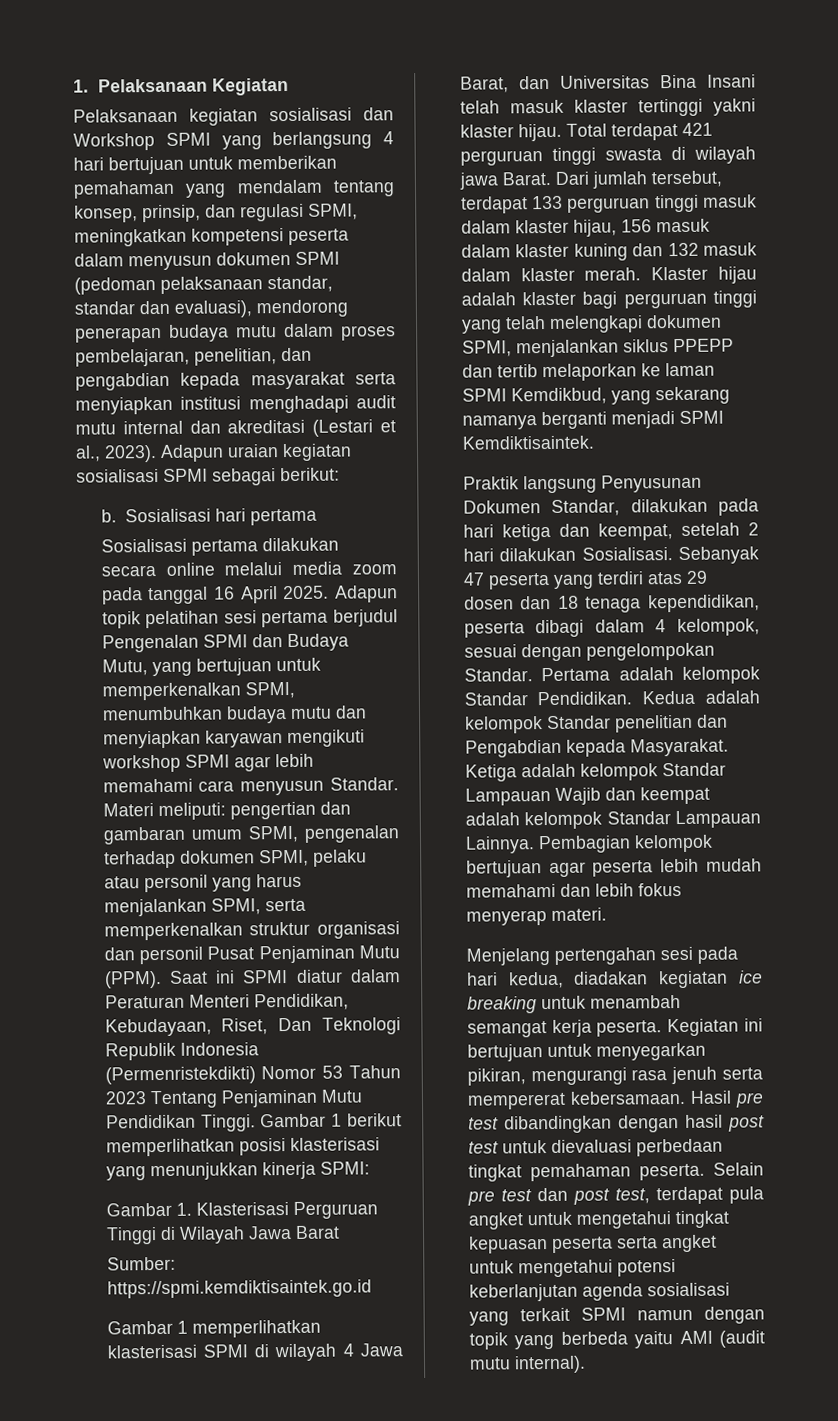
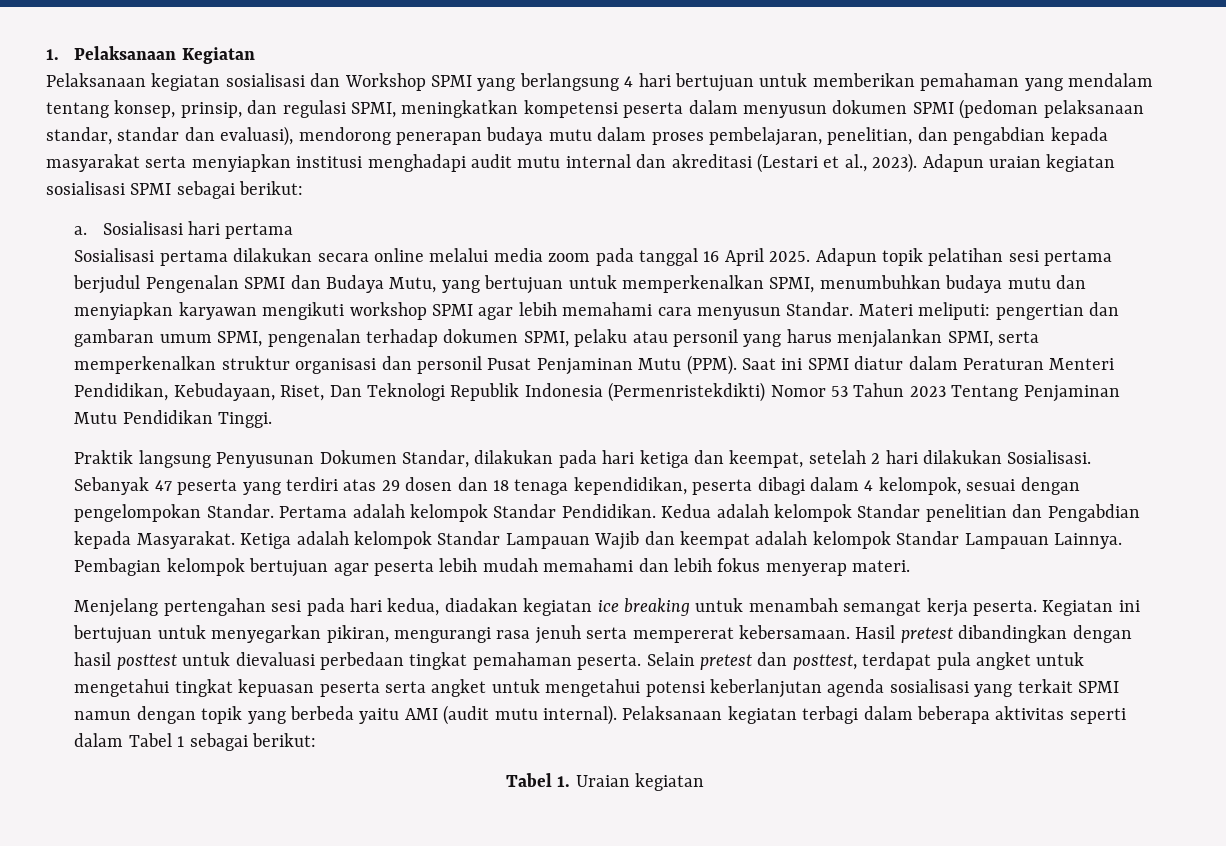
[100,509,117,523] b. -> [74,226,88,235] a.
[260,1113,403,1128] [105,1137,380,1157] [105,1161,370,1181] [105,1201,378,1219] [105,1225,340,1245] [106,1256,176,1271] [106,1279,372,1299] [106,1319,321,1338] [106,1343,404,1362] [459,74,756,93] [459,98,756,117] [459,122,713,142] [459,146,756,166] [458,170,722,190] [460,194,757,214] [460,218,710,237] [460,242,757,261] [460,266,757,284] [460,290,757,309] [460,314,722,334] [461,338,734,358] [461,362,715,382] [461,386,730,405] [461,410,724,430] [461,435,594,450] Gambar 1 berikut memperlihatkan posisi klasterisasi yang menunjukkan kinerja SPMI: // Gambar 1. Klasterisasi Perguruan Tinggi di Wilayah Jawa Barat // Sumber: https://spmi.kemdiktisaintek.go.id // Gambar 1 memperlihatkan klasterisasi SPMI di wilayah 4 Jawa Barat, dan Universitas Bina Insani telah masuk klaster tertinggi yakni klaster hijau. Total terdapat 421 perguruan tinggi swasta di wilayah jawa Barat. Dari jumlah tersebut, terdapat 133 perguruan tinggi masuk dalam klaster hijau, 156 masuk dalam klaster kuning dan 132 masuk dalam klaster merah. Klaster hijau adalah klaster bagi perguruan tinggi yang telah melengkapi dokumen SPMI, menjalankan siklus PPEPP dan tertib melaporkan ke laman SPMI Kemdikbud, yang sekarang namanya berganti menjadi SPMI Kemdiktisaintek. -> (273, 420) none
[735,1092,764,1108] [467,1117,499,1130] pre test -> [900,627,953,643] pretest
[728,1115,765,1132] [467,1141,499,1154] post test -> [116,654,177,670] posttest
[466,1187,650,1206] pre test dan post test, -> [699,652,857,670] pretest dan posttest,
(586, 1364) none -> [622,706,1126,724] [74,733,316,751] [505,773,705,791] Pelaksanaan kegiatan terbagi dalam beberapa aktivitas seperti dalam Tabel 1 sebagai berikut: // Tabel 1. Uraian kegiatan

